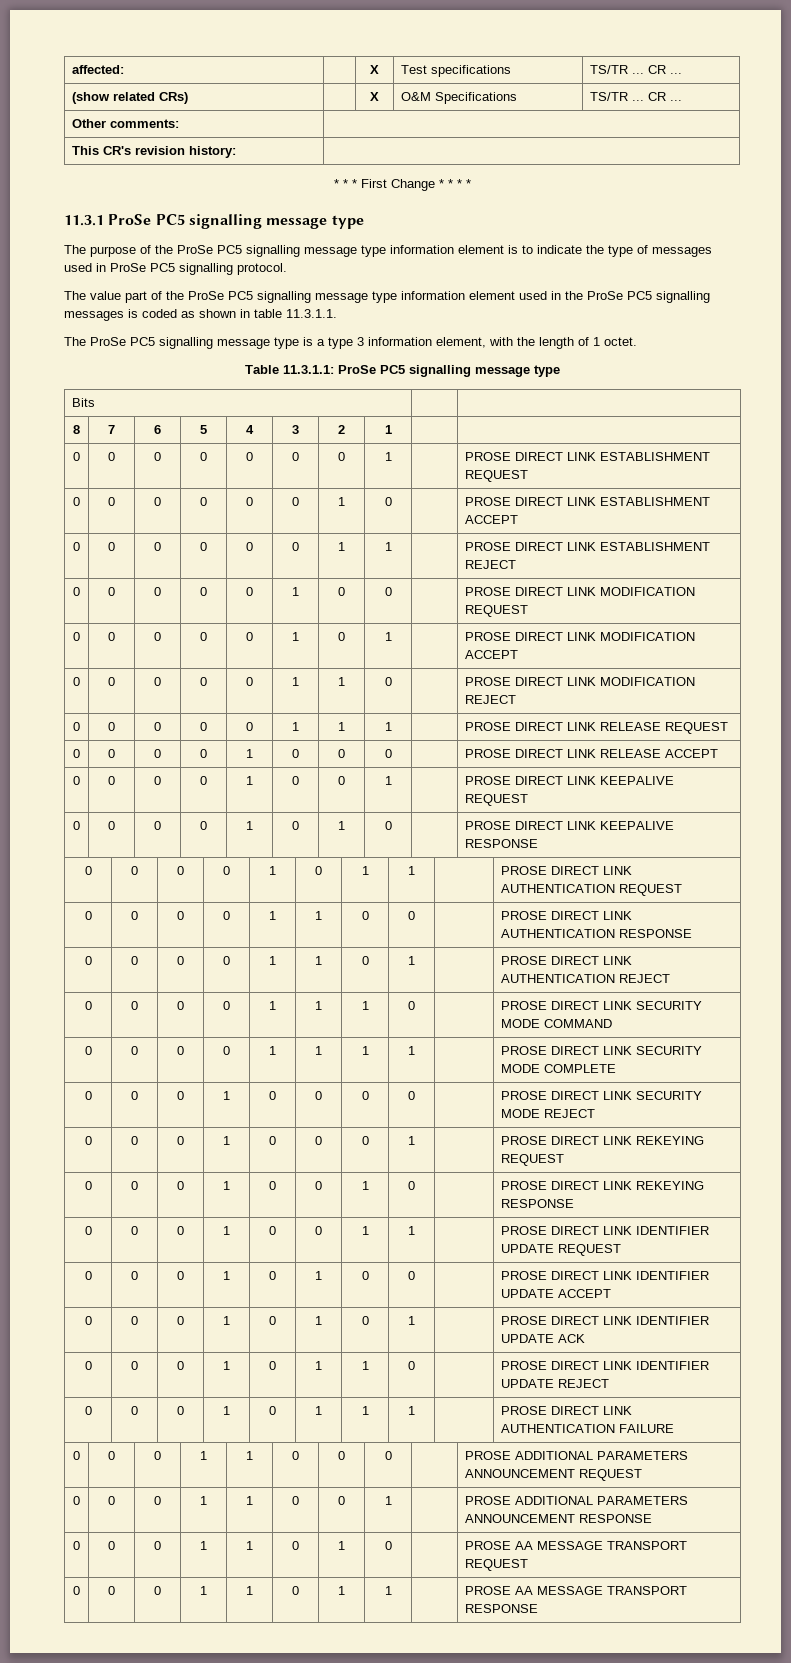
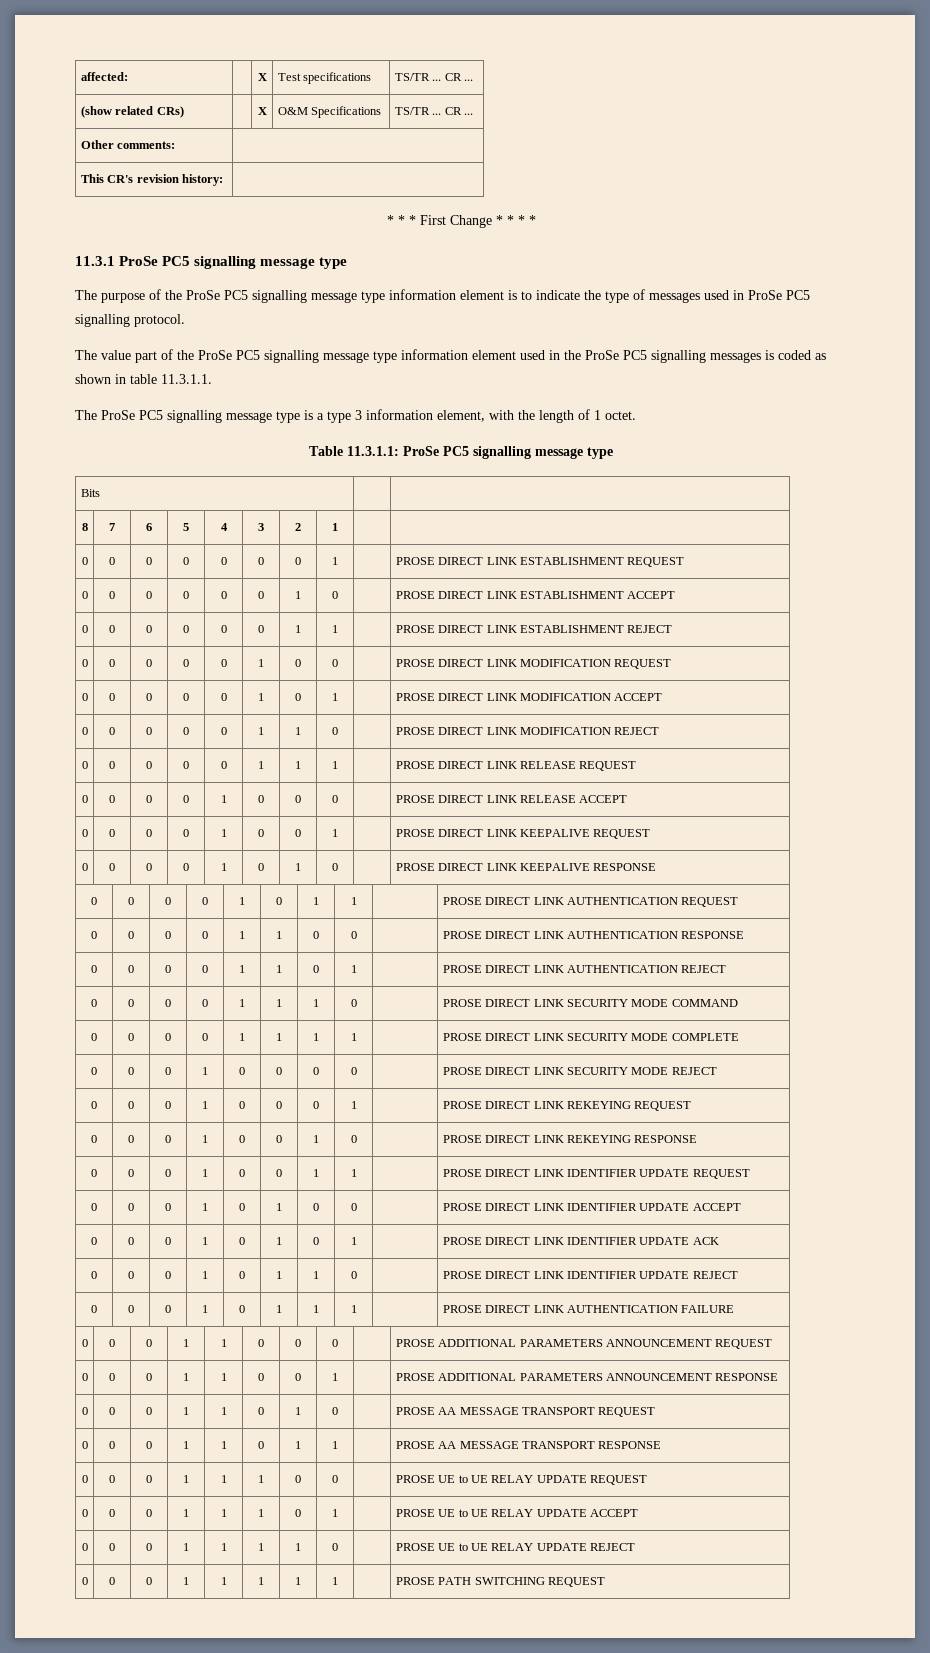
(539, 1608) none -> [81,1475,88,1483] [109,1475,115,1483] [146,1475,152,1483] [183,1475,189,1483] [220,1475,227,1483] [258,1475,264,1483] [295,1475,301,1483] [332,1475,338,1483] [395,1475,648,1485] [81,1509,88,1517] [109,1509,115,1517] [146,1509,152,1517] [183,1509,189,1517] [220,1509,227,1517] [258,1509,264,1517] [295,1509,301,1517] [332,1509,338,1517] [395,1509,639,1517] [81,1543,88,1551] [109,1543,115,1551] [146,1543,152,1551] [183,1543,189,1551] [220,1543,227,1551] [258,1543,264,1551] [295,1543,301,1551] [332,1543,338,1551] [395,1543,636,1551] [81,1577,88,1585] [109,1577,115,1585] [146,1577,152,1585] [183,1577,189,1585] [220,1577,227,1585] [258,1577,264,1585] [295,1577,301,1585] [332,1577,338,1585] [395,1577,605,1587] // 0 | 0 | 0 | 1 | 1 | 1 | 0 | 0 | | PROSE UE to UE RELAY UPDATE REQUEST // 0 | 0 | 0 | 1 | 1 | 1 | 0 | 1 | | PROSE UE to UE RELAY UPDATE ACCEPT // 0 | 0 | 0 | 1 | 1 | 1 | 1 | 0 | | PROSE UE to UE RELAY UPDATE REJECT // 0 | 0 | 0 | 1 | 1 | 1 | 1 | 1 | | PROSE PATH SWITCHING REQUEST

